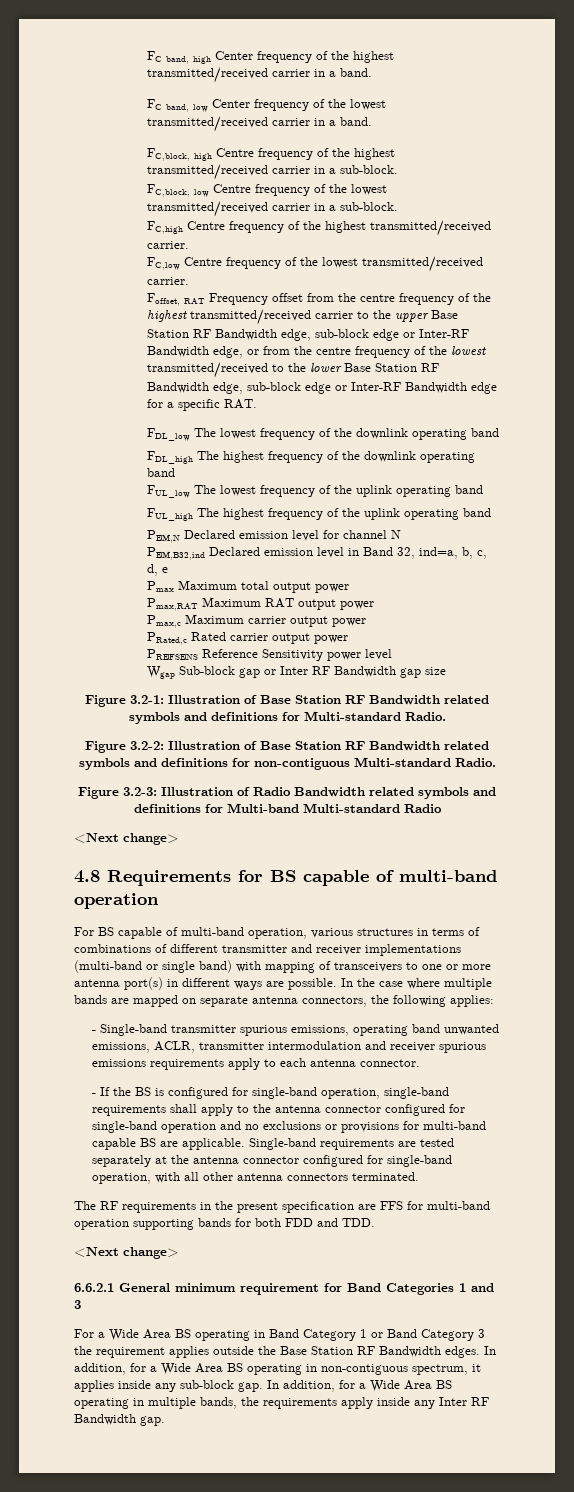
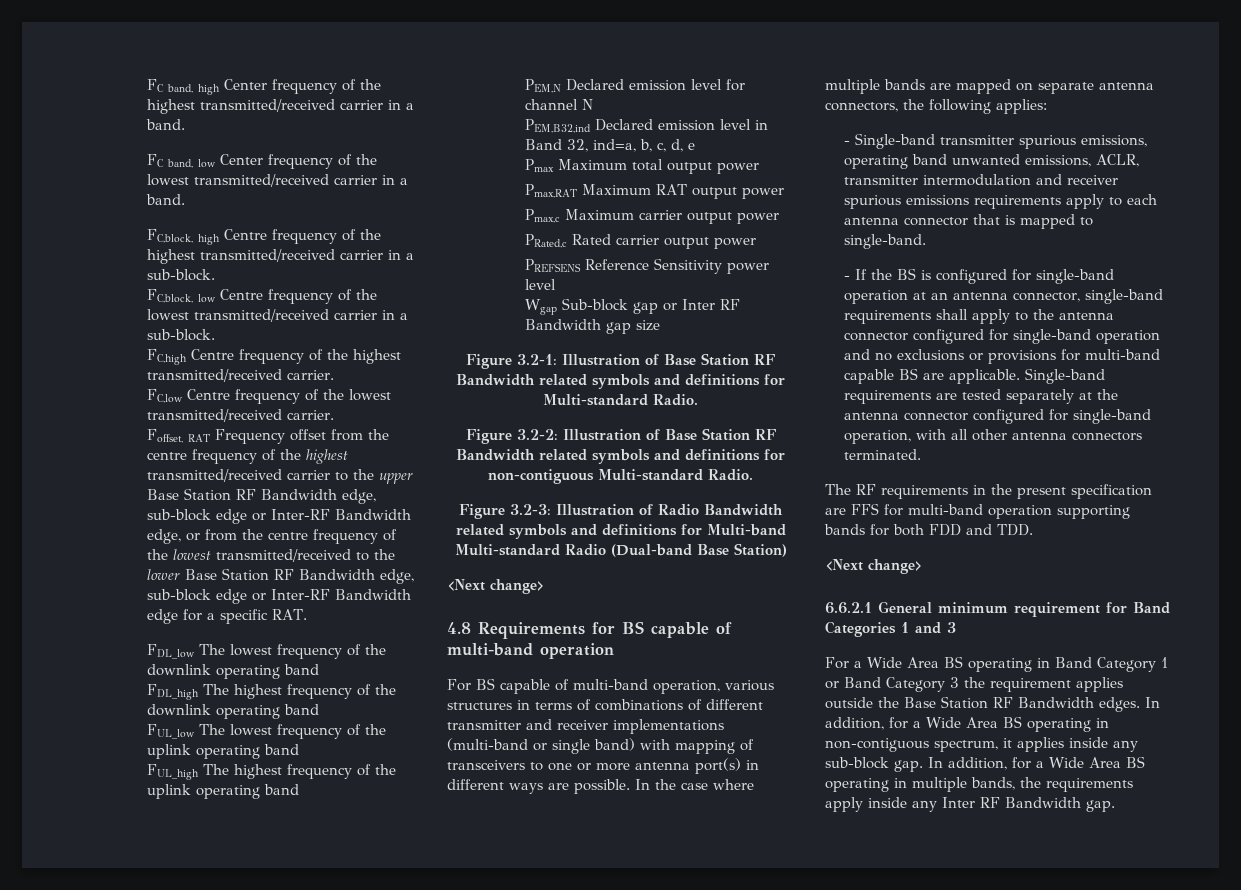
(442, 808) none -> [610,543,787,557] (Dual-band Base Station)
[360,1059,421,1067] connector. -> [904,214,1094,229] [844,234,927,249] connector that is mapped to single-band.
[321,1088,381,1099] operation, -> [844,290,1081,304] operation at an antenna connector,

